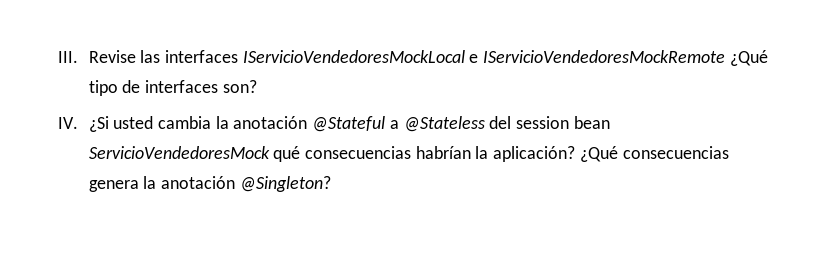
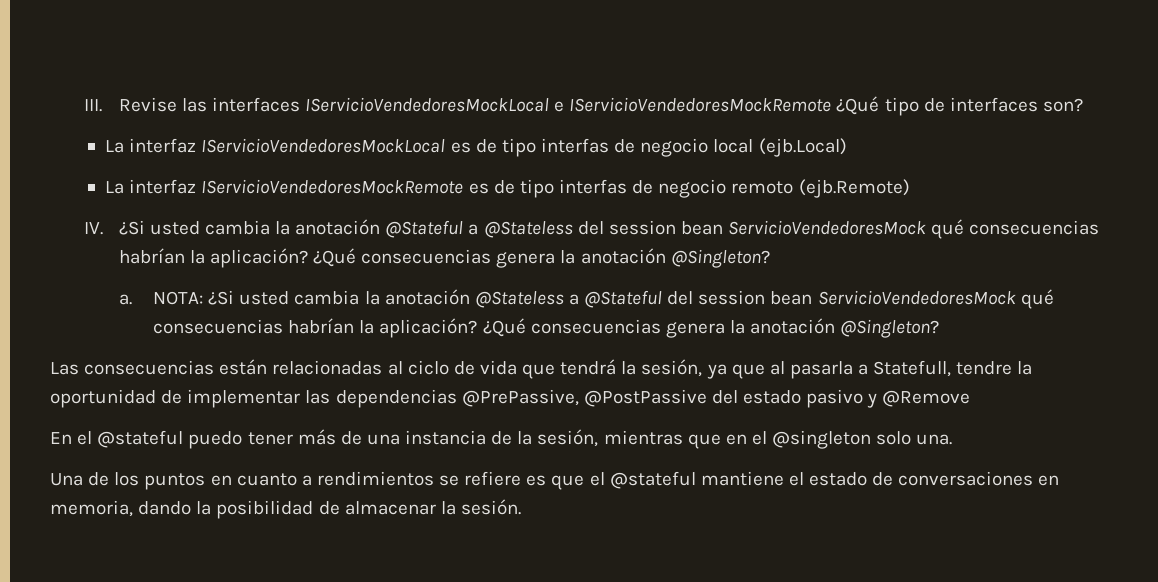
(257, 86) none -> [105,138,847,157] [105,179,910,198] // La interfaz IServicioVendedoresMockLocal es de tipo interfas de negocio local (ejb.Local) // La interfaz IServicioVendedoresMockRemote es de tipo interfas de negocio remoto (ejb.Remote)
(331, 184) none -> [118,289,1054,309] [152,318,940,338] [50,359,1033,379] [50,389,971,408] [50,429,953,449] [50,471,1060,490] [50,499,521,519] // a. NOTA: ¿Si usted cambia la anotación @Stateless a @Stateful del session bean ServicioVendedoresMock qué consecuencias habrían la aplicación? ¿Qué consecuencias genera la anotación @Singleton? // Las consecuencias están relacionadas al ciclo de vida que tendrá la sesión, ya que al pasarla a Statefull, tendre la oportunidad de implementar las dependencias @PrePassive, @PostPassive del estado pasivo y @Remove // En el @stateful puedo tener más de una instancia de la sesión, mientras que en el @singleton solo una. // Una de los puntos en cuanto a rendimientos se refiere es que el @stateful mantiene el estado de conversaciones en memoria, dando la posibilidad de almacenar la sesión.

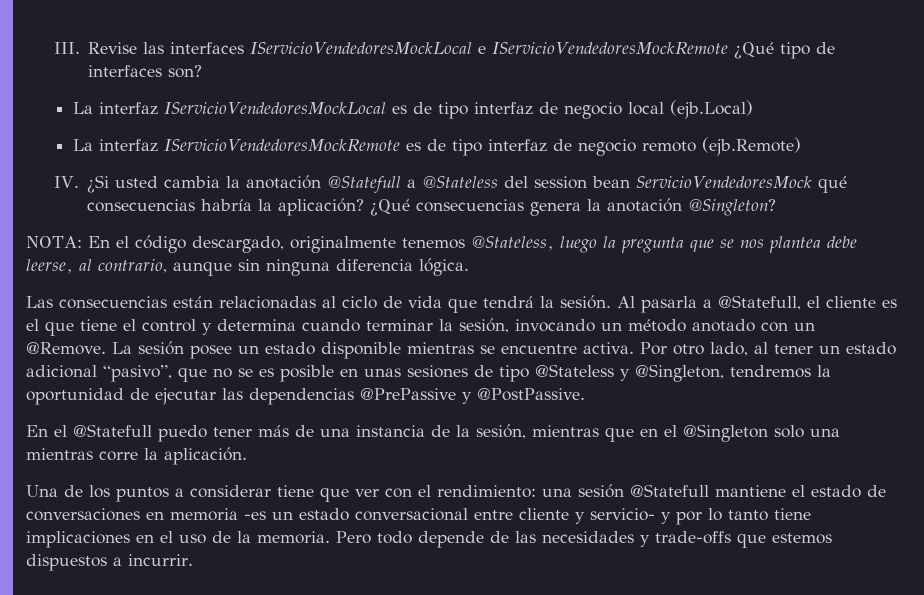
[541,138,610,153] interfas -> [473,102,533,115] interfaz
[559,179,628,194] interfas -> [487,139,547,152] interfaz
[385,220,464,238] @Stateful -> [327,176,402,193] @Statefull
[118,248,770,268] [118,289,1054,309] [152,318,940,338] habrían la aplicación? ¿Qué consecuencias genera la anotación @Singleton? // a. NOTA: ¿Si usted cambia la anotación @Stateless a @Stateful del session bean ServicioVendedoresMock qué consecuencias habrían la aplicación? ¿Qué consecuencias genera la anotación @Singleton? -> [201,198,777,216] [26,235,857,253] [26,258,469,276] habría la aplicación? ¿Qué consecuencias genera la anotación @Singleton? // NOTA: En el código descargado, originalmente tenemos @Stateless, luego la pregunta que se nos plantea debe leerse, al contrario, aunque sin ninguna diferencia lógica.
[641,359,1013,379] sesión, ya que al pasarla a Statefull, tendre -> [560,295,897,313] [26,318,815,336] [26,341,896,359] [26,364,811,382] sesión. Al pasarla a @Statefull, el cliente es el que tiene el control y determina cuando terminar la sesión, invocando un método anotado con un @Remove. La sesión posee un estado disponible mientras se encuentre activa. Por otro lado, al tener un estado adicional “pasivo”, que no se es posible en unas sesiones de tipo @Stateless y @Singleton, tendremos
[187,389,301,408] implementar -> [155,388,216,405] ejecutar
[461,389,971,408] [50,430,184,448] @PrePassive, @PostPassive del estado pasivo y @Remove // En el @stateful -> [360,388,585,404] [26,424,152,437] @PrePassive y @PostPassive. // En el @Statefull
[772,430,953,449] [50,471,696,490] @singleton solo una. // Una de los puntos en cuanto a rendimientos se refiere es que el @stateful -> [683,424,840,442] [26,447,247,465] [26,484,709,502] @Singleton solo una mientras corre la aplicación. // Una de los puntos a considerar tiene que ver con el rendimiento: una sesión @Statefull
[50,499,521,519] memoria, dando la posibilidad de almacenar la sesión. -> [170,508,811,525] [26,531,832,548] [26,554,193,571] memoria -es un estado conversacional entre cliente y servicio- y por lo tanto tiene implicaciones en el uso de la memoria. Pero todo depende de las necesidades y trade-offs que estemos dispuestos a incurrir.

